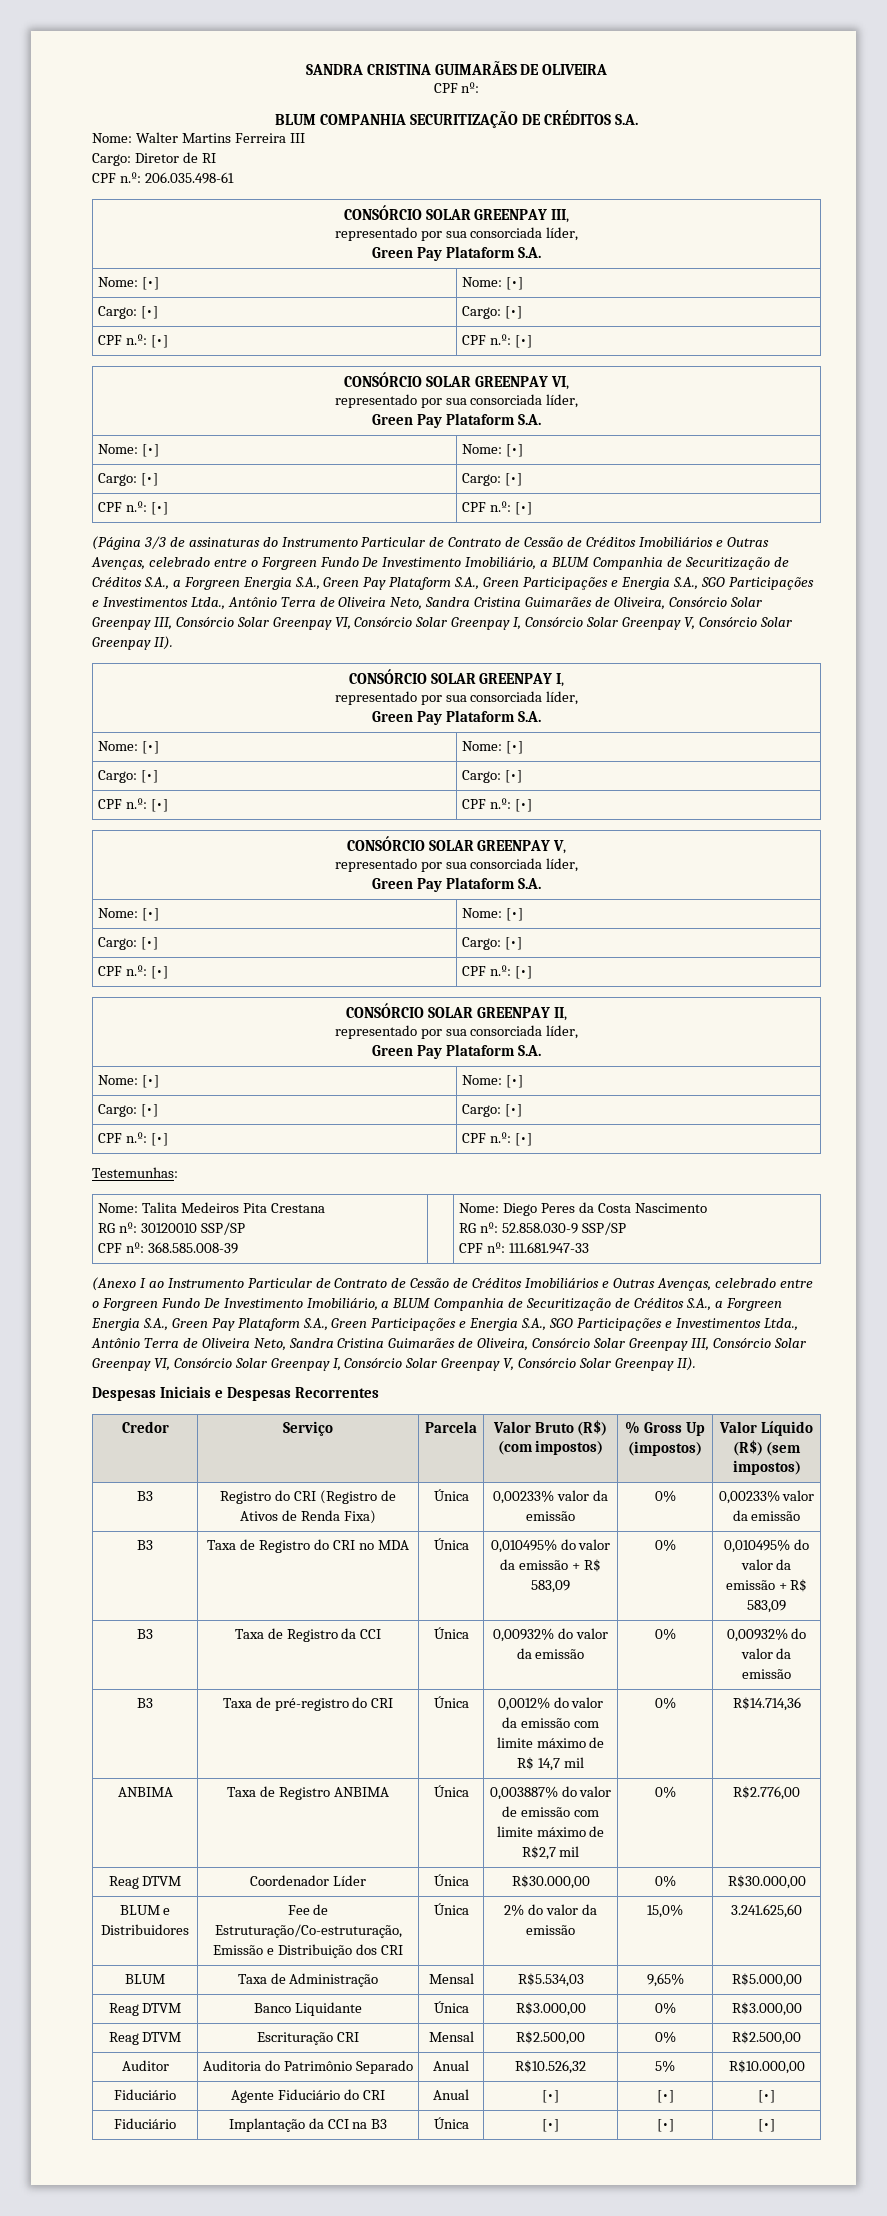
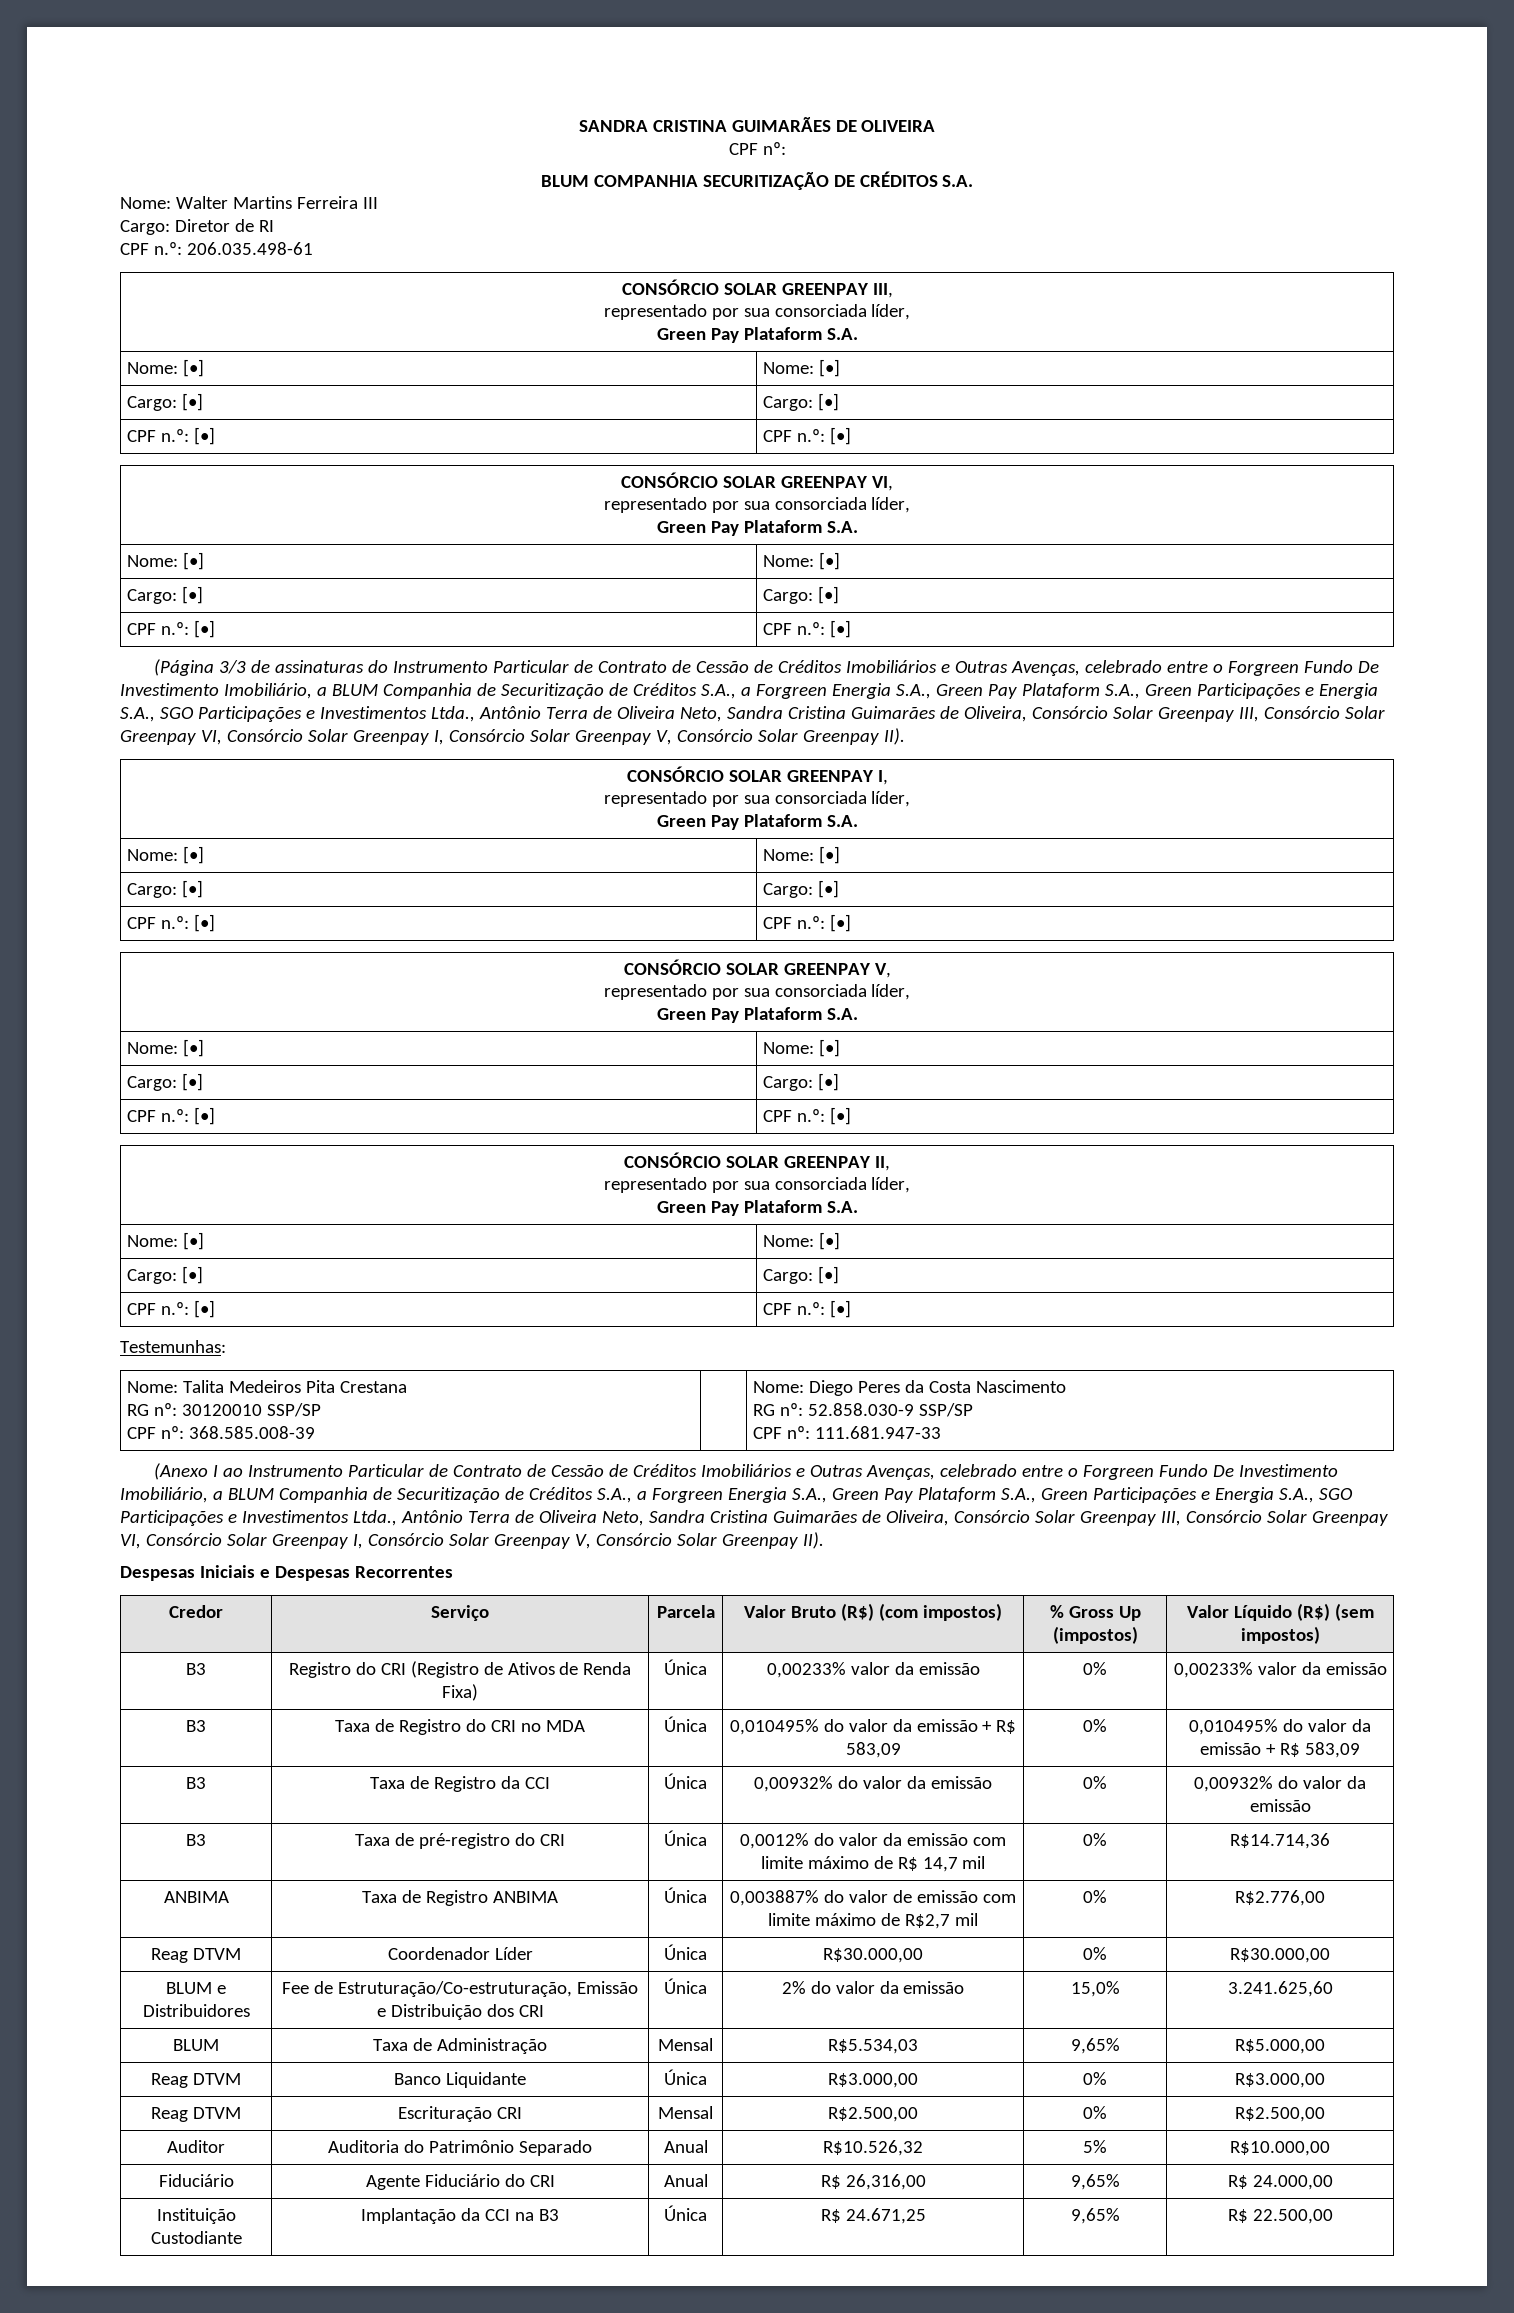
[542,2090,559,2103] [656,2090,674,2103] [758,2090,775,2103] [114,2118,176,2129] [•] | [•] | [•] // Fiduciário -> [820,2174,926,2190] [1070,2174,1120,2190] [1227,2175,1333,2190] [156,2208,236,2224] [150,2231,242,2244] R$ 26,316,00 | 9,65% | R$ 24.000,00 // Instituição Custodiante
[542,2119,559,2132] [656,2119,674,2132] [758,2119,775,2132] [•] | [•] | [•] -> [820,2208,926,2224] [1070,2208,1120,2224] [1227,2209,1333,2224] R$ 24.671,25 | 9,65% | R$ 22.500,00

